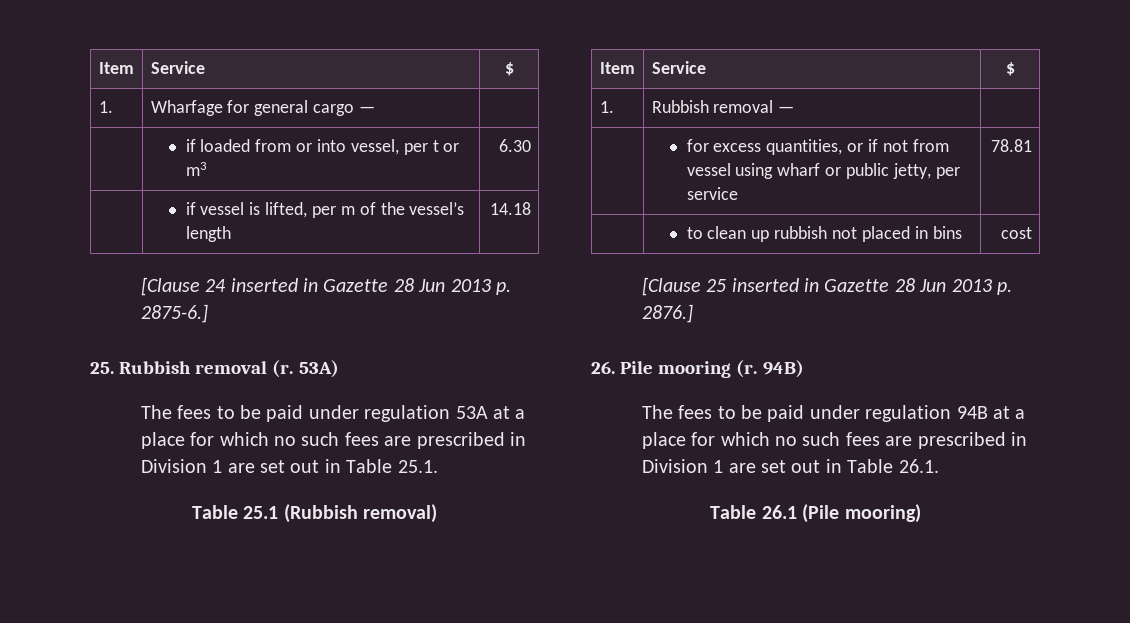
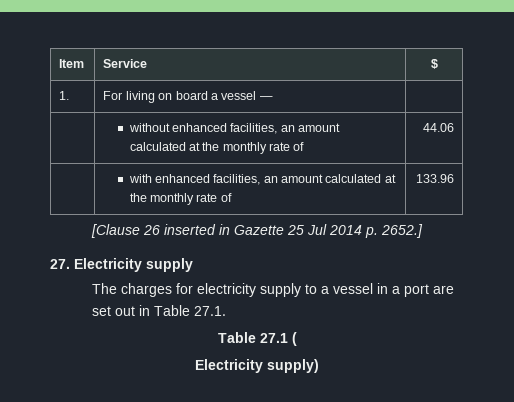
[98,62,134,74] [150,61,205,74] [504,62,514,76] [98,101,113,113] [150,100,375,116] [185,139,460,155] [185,162,207,176] [498,139,531,152] [185,202,465,218] [185,226,231,242] [489,202,531,215] [140,277,511,296] [140,304,208,323] [90,360,339,378] [140,405,526,422] [140,432,526,449] [140,459,438,473] [191,504,438,523] [599,62,635,74] [651,61,706,74] [1005,62,1015,76] [599,101,614,113] [651,100,795,113] [686,139,949,155] [686,163,960,179] [686,187,738,200] [990,139,1032,152] [686,226,962,242] [1000,227,1032,239] [641,277,1012,296] [641,304,693,323] [591,360,804,378] [641,405,1026,422] [641,432,1027,449] [641,459,939,473] [710,504,921,523] Item | Service | $ // 1. | Wharfage for general cargo — | // | if loaded from or into vessel, per t or m3 | 6.30 // | if vessel is lifted, per m of the vessel’s length | 14.18 // [Clause 24 inserted in Gazette 28 Jun 2013 p. 2875-6.] // 25. Rubbish removal (r. 53A) // The fees to be paid under regulation 53A at a place for which no such fees are prescribed in Division 1 are set out in Table 25.1. // Table 25.1 (Rubbish removal) // Item | Service | $ // 1. | Rubbish removal — | // | for excess quantities, or if not from vessel using wharf or public jetty, per service | 78.81 // | to clean up rubbish not placed in bins | cost // [Clause 25 inserted in Gazette 28 Jun 2013 p. 2876.] // 26. Pile mooring (r. 94B) // The fees to be paid under regulation 94B at a place for which no such fees are prescribed in Division 1 are set out in Table 26.1. // Table 26.1 (Pile mooring) -> [59,59,85,68] [103,59,148,68] [430,59,438,69] [59,91,70,100] [103,91,273,103] [128,123,341,134] [129,142,305,154] [422,123,454,132] [128,174,396,185] [129,193,232,205] [415,174,454,183] [90,224,423,238] [50,258,193,272] [91,283,454,297] [91,305,226,316] [217,332,297,346] [195,359,319,373] Item | Service | $ // 1. | For living on board a vessel — | // | without enhanced facilities, an amount calculated at the monthly rate of | 44.06 // | with enhanced facilities, an amount calculated at the monthly rate of | 133.96 // [Clause 26 inserted in Gazette 25 Jul 2014 p. 2652.] // 27. Electricity supply // The charges for electricity supply to a vessel in a port are set out in Table 27.1. // Table 27.1 ( // Electricity supply)

